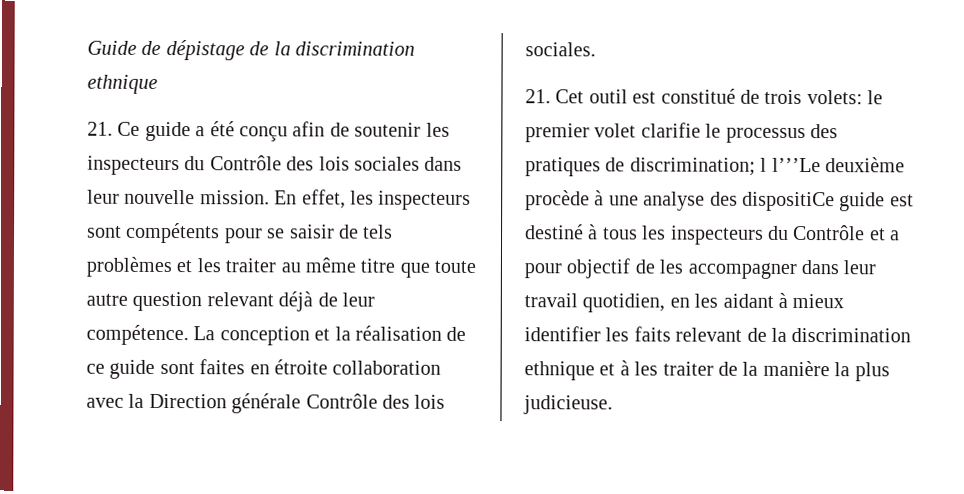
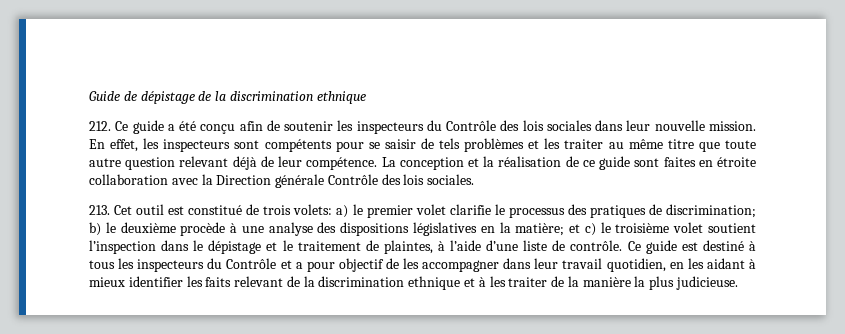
[87,121,113,136] 21. -> [89,121,111,131] 212.
[525,89,551,104] 21. -> [89,205,110,215] 213.
(863, 97) none -> [336,205,349,218] a)
[760,157,821,173] l l’’’Le -> [89,222,116,236] b) le
[742,191,835,212] dispositiCe -> [340,222,756,236] [89,240,641,254] dispositions législatives en la matière; et c) le troisième volet soutient l’inspection dans le dépistage et le traitement de plaintes, à l’aide d’une liste de contrôle. Ce

